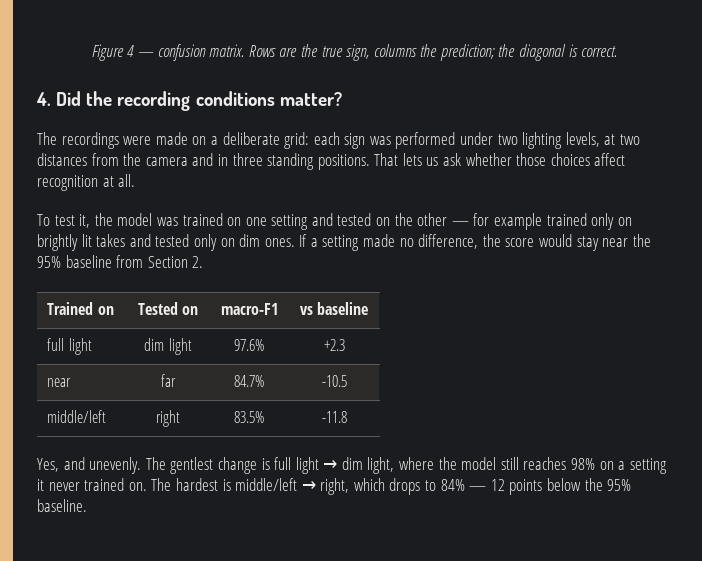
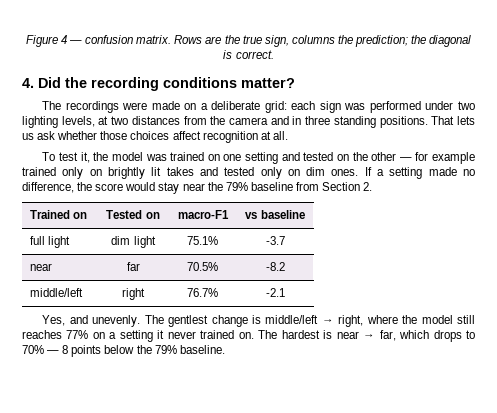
[37,256,61,268] 95% -> [225,182,248,191] 79%
[234,339,264,351] [323,339,345,351] 97.6% | +2.3 -> [187,236,218,245] [265,236,285,245] 75.1% | -3.7
[234,375,264,387] [321,375,347,387] 84.7% | -10.5 -> [187,262,218,271] [265,262,285,271] 70.5% | -8.2
[234,411,264,423] [321,411,347,423] 83.5% | -11.8 -> [187,288,218,297] [265,288,285,297] 76.7% | -2.1
[274,457,395,474] full light → dim light, -> [265,315,364,327] middle/left → right,
[571,458,596,470] 98% -> [66,330,89,339] 77%
[235,478,505,495] middle/left → right, which drops to 84% — 12 -> [336,330,476,342] [22,345,69,354] near → far, which drops to 70% — 8
[607,479,632,491] 95% -> [154,345,177,354] 79%

